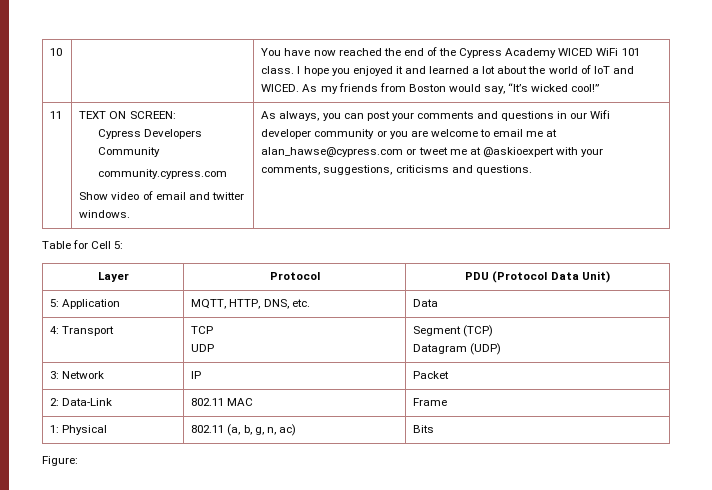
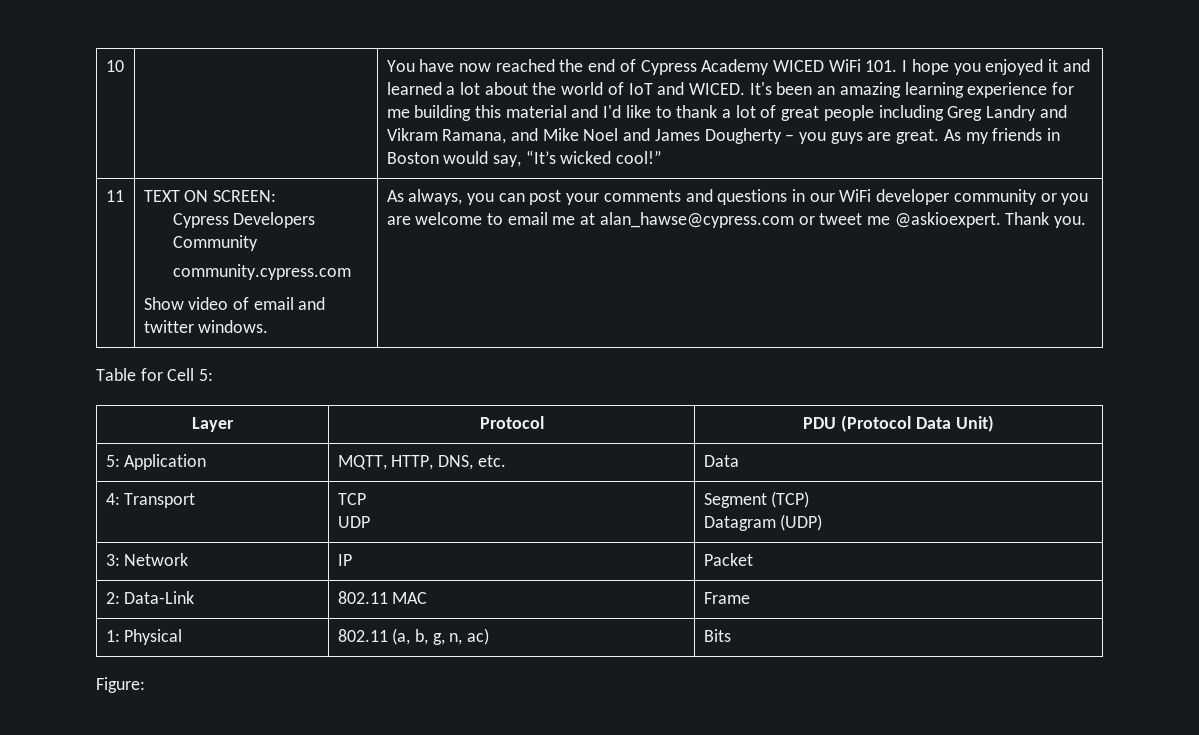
[439,48,457,56] the -> (636, 65) none
[621,48,640,56] [261,66,295,74] 101 class. -> [865,60,898,72] 101.
(300, 88) none -> [749,82,1075,98] [386,105,1067,121] [386,128,940,144] It's been an amazing learning experience for me building this material and I'd like to thank a lot of great people including Greg Landry and Vikram Ramana, and Mike Noel and James Dougherty – you guys are great.
[379,83,406,92] from -> [1047,128,1061,141] in
[590,110,611,119] Wifi -> [839,189,872,202] WiFi
[469,147,604,157] [261,165,532,175] at @askioexpert with your comments, suggestions, criticisms and questions. -> [894,212,1087,228] @askioexpert. Thank you.

